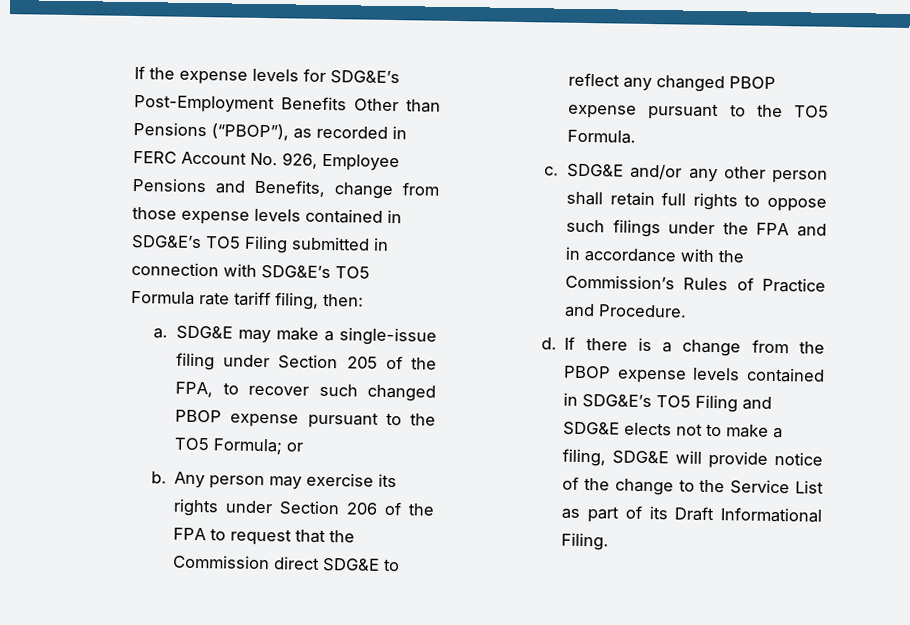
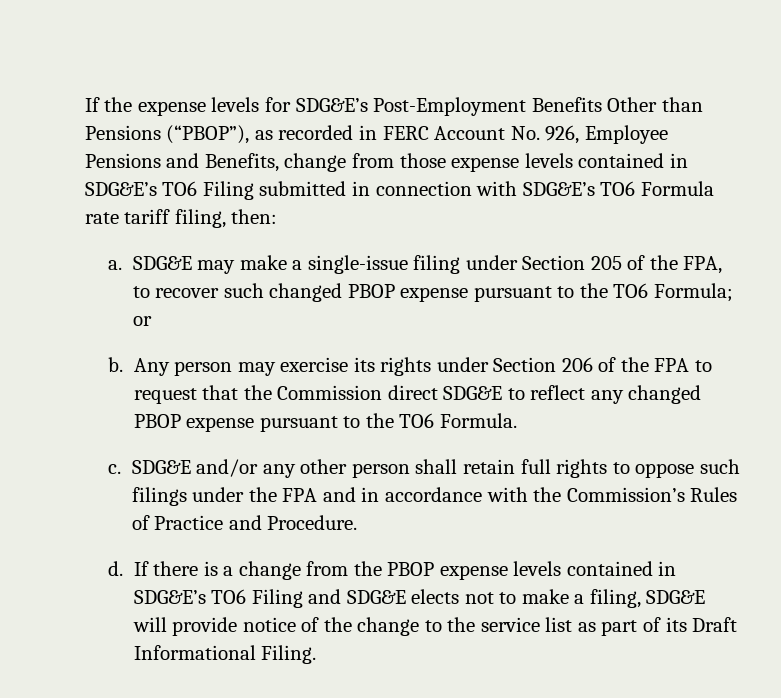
[205,236,242,249] TO5 -> [162,181,198,196] TO6
[335,266,371,279] TO5 -> [600,181,636,196] TO6
[174,437,211,451] TO5 -> [613,283,649,298] TO6
[793,105,829,118] TO5 -> [399,413,435,428] TO6
[656,395,692,408] TO5 -> [211,589,247,604] TO6
[730,479,824,495] Service List -> [480,617,573,632] service list

